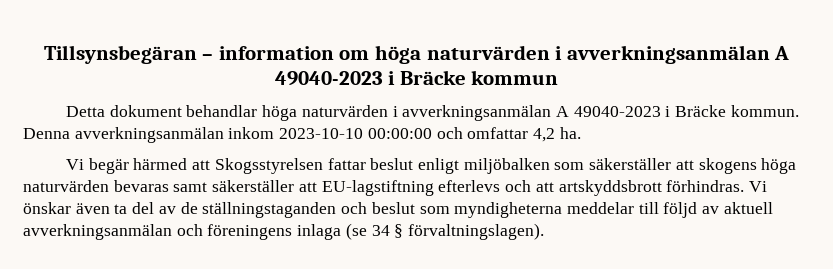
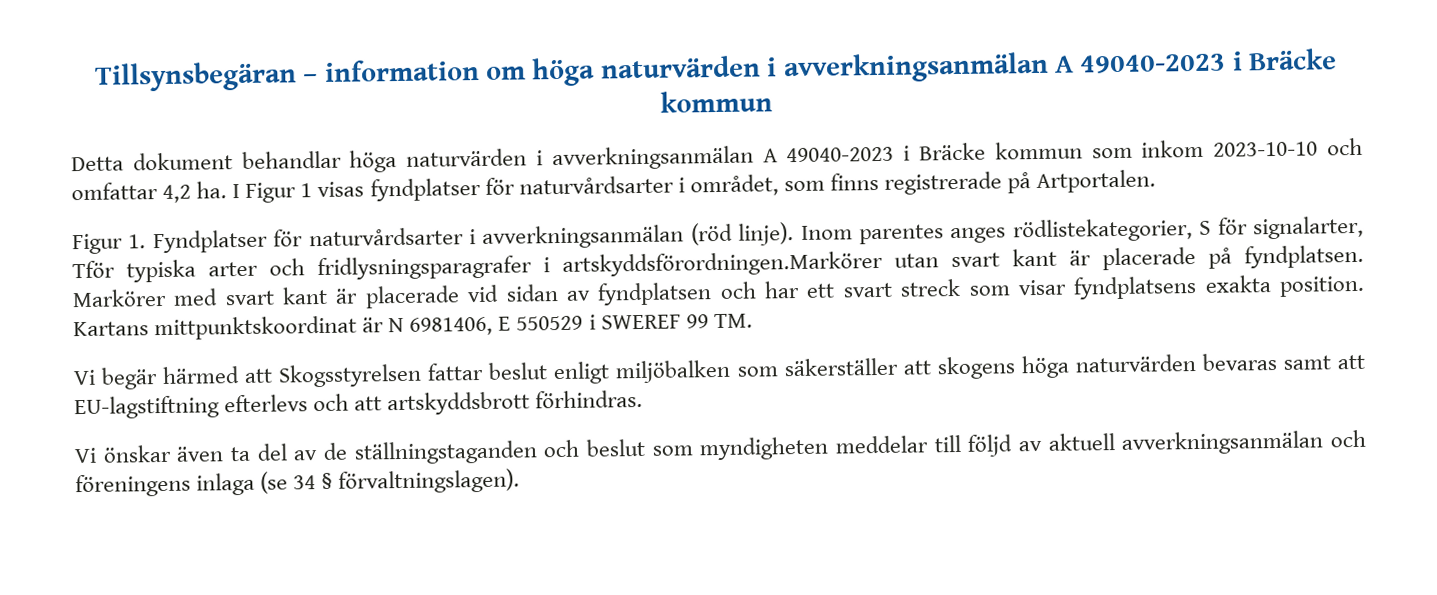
[730,105,799,117] [23,127,224,143] kommun. Denna avverkningsanmälan -> [994,141,1133,160] kommun som
[367,128,432,139] 00:00:00 -> (1319, 149) none
(581, 133) none -> [232,169,1157,203] [72,215,1364,255] [72,244,1364,283] [72,275,1365,309] [73,313,753,341] I Figur 1 visas fyndplatser för naturvårdsarter i området, som finns registrerade på Artportalen. // Figur 1. Fyndplatser för naturvårdsarter i avverkningsanmälan (röd linje). Inom parentes anges rödlistekategorier, S för signalarter, Tför typiska arter och fridlysningsparagrafer i artskyddsförordningen.Markörer utan svart kant är placerade på fyndplatsen. Markörer med svart kant är placerade vid sidan av fyndplatsen och har ett svart streck som visar fyndplatsens exakta position. Kartans mittpunktskoordinat är N 6981406, E 550529 i SWEREF 99 TM.
[212,180,295,192] säkerställer -> (1331, 362) none
(745, 186) none -> (644, 399) //
[454,202,563,218] myndigheterna -> [699,436,830,461] myndigheten

